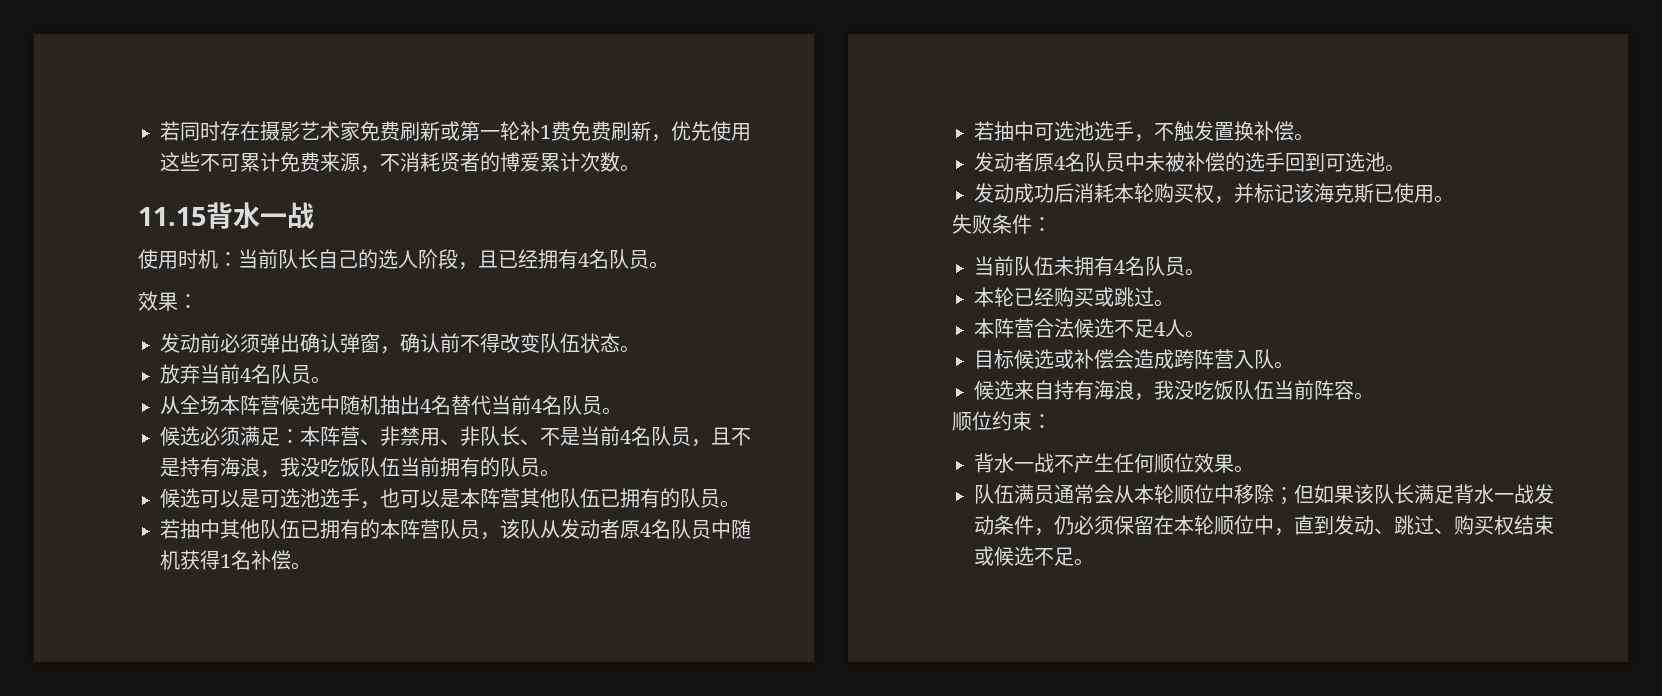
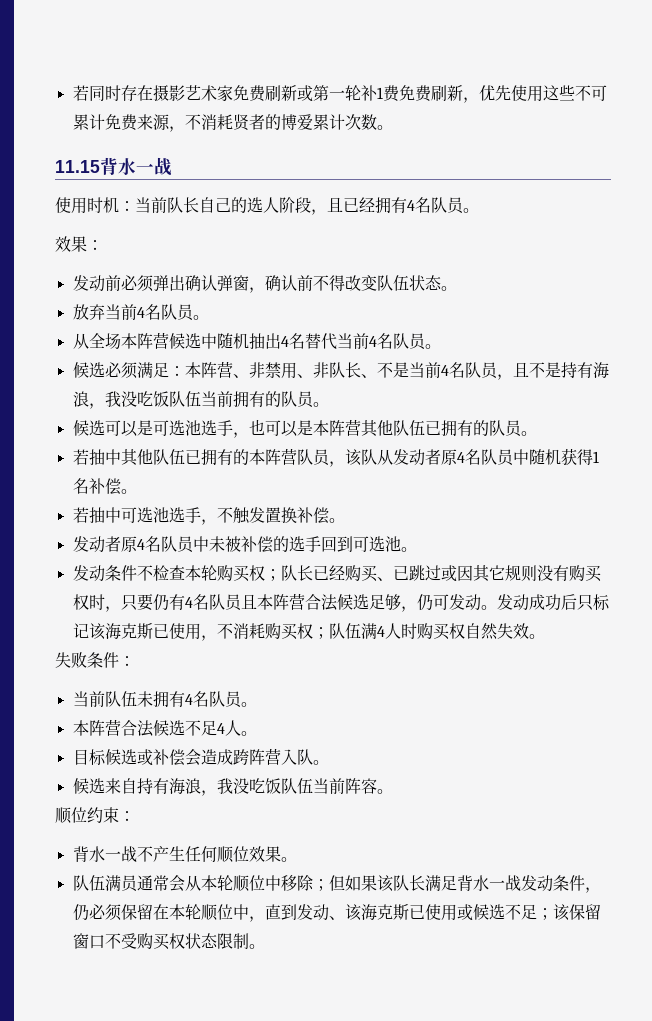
[1014,183,1254,204] 成功后消耗本轮购买权，并 -> [104,565,602,582] [72,593,593,612] 条件不检查本轮购买权；队长已经购买、已跳过或因其它规则没有购买权时，只要仍有4名队员且本阵营合法候选足够，仍可发动。发动成功后只
(1434, 194) none -> [200,623,529,641] ，不消耗购买权；队伍满4人时购买权自然失效
[974,287,1174,307] // 本轮已经购买或跳过。 -> (257, 704) none
[1394,515,1554,535] [974,546,1074,566] 跳过、购买权结束或候选不足 -> [344,904,601,921] [72,933,249,950] 该海克斯已使用或候选不足；该保留窗口不受购买权状态限制

